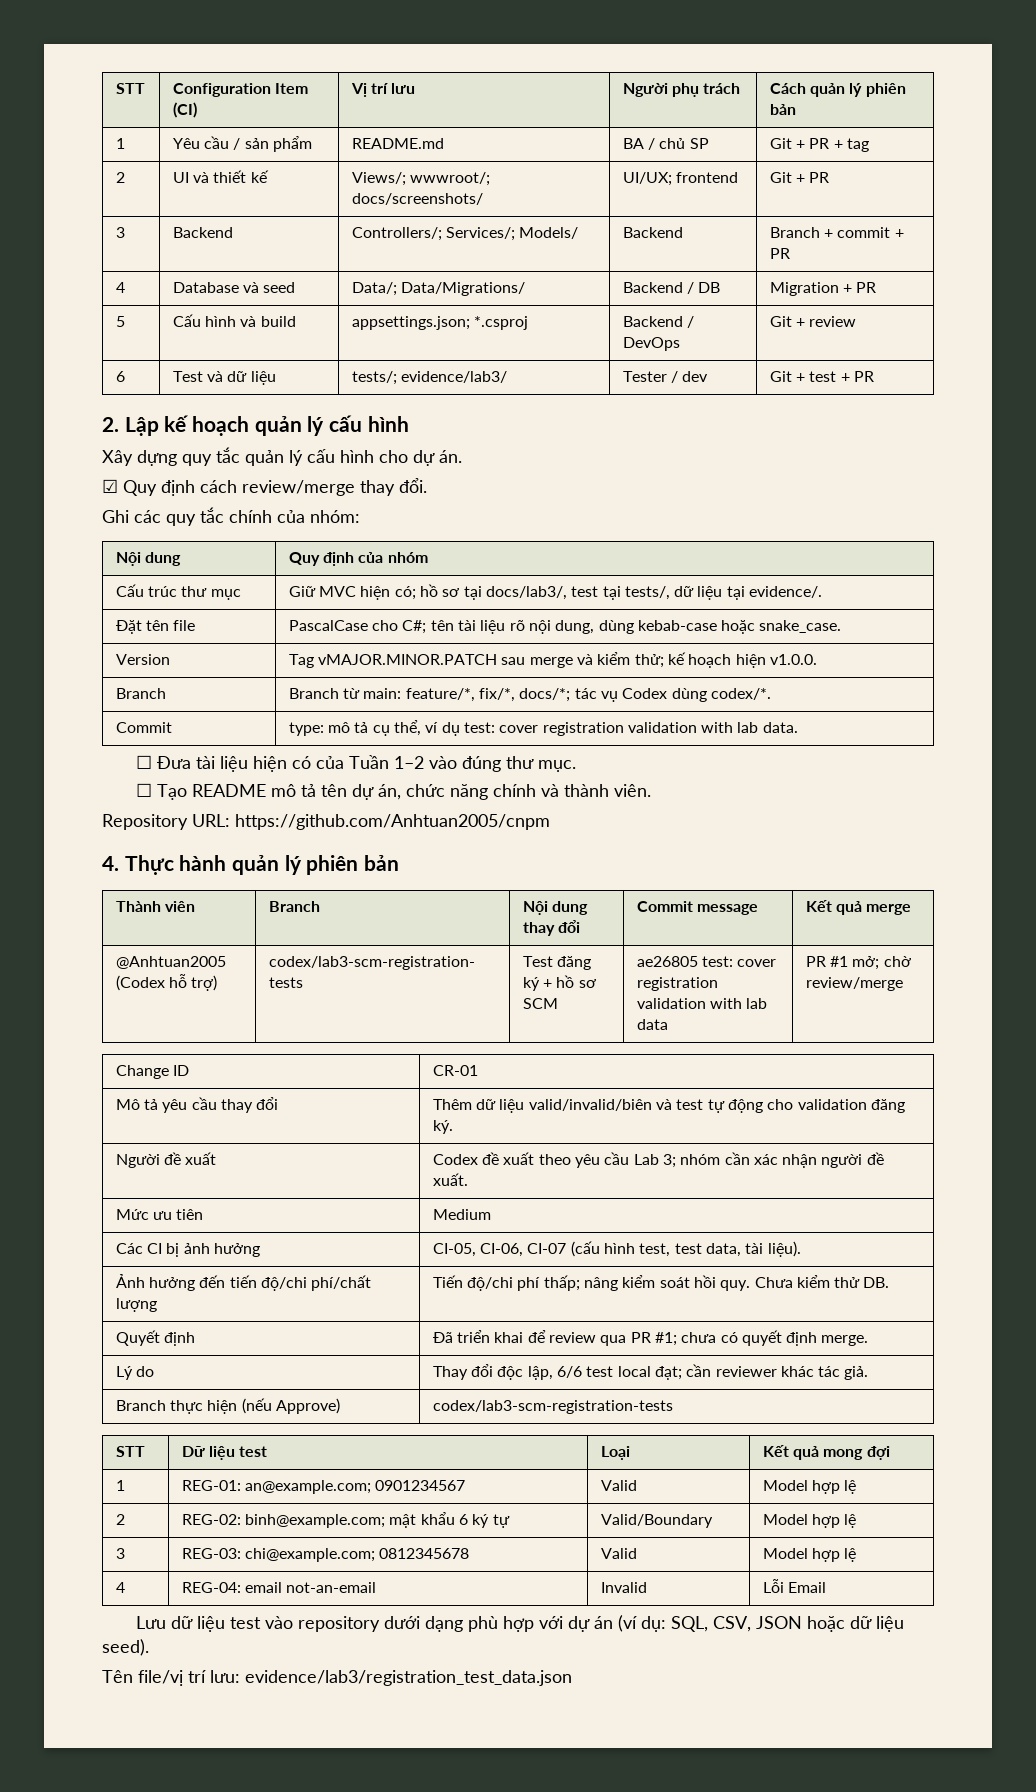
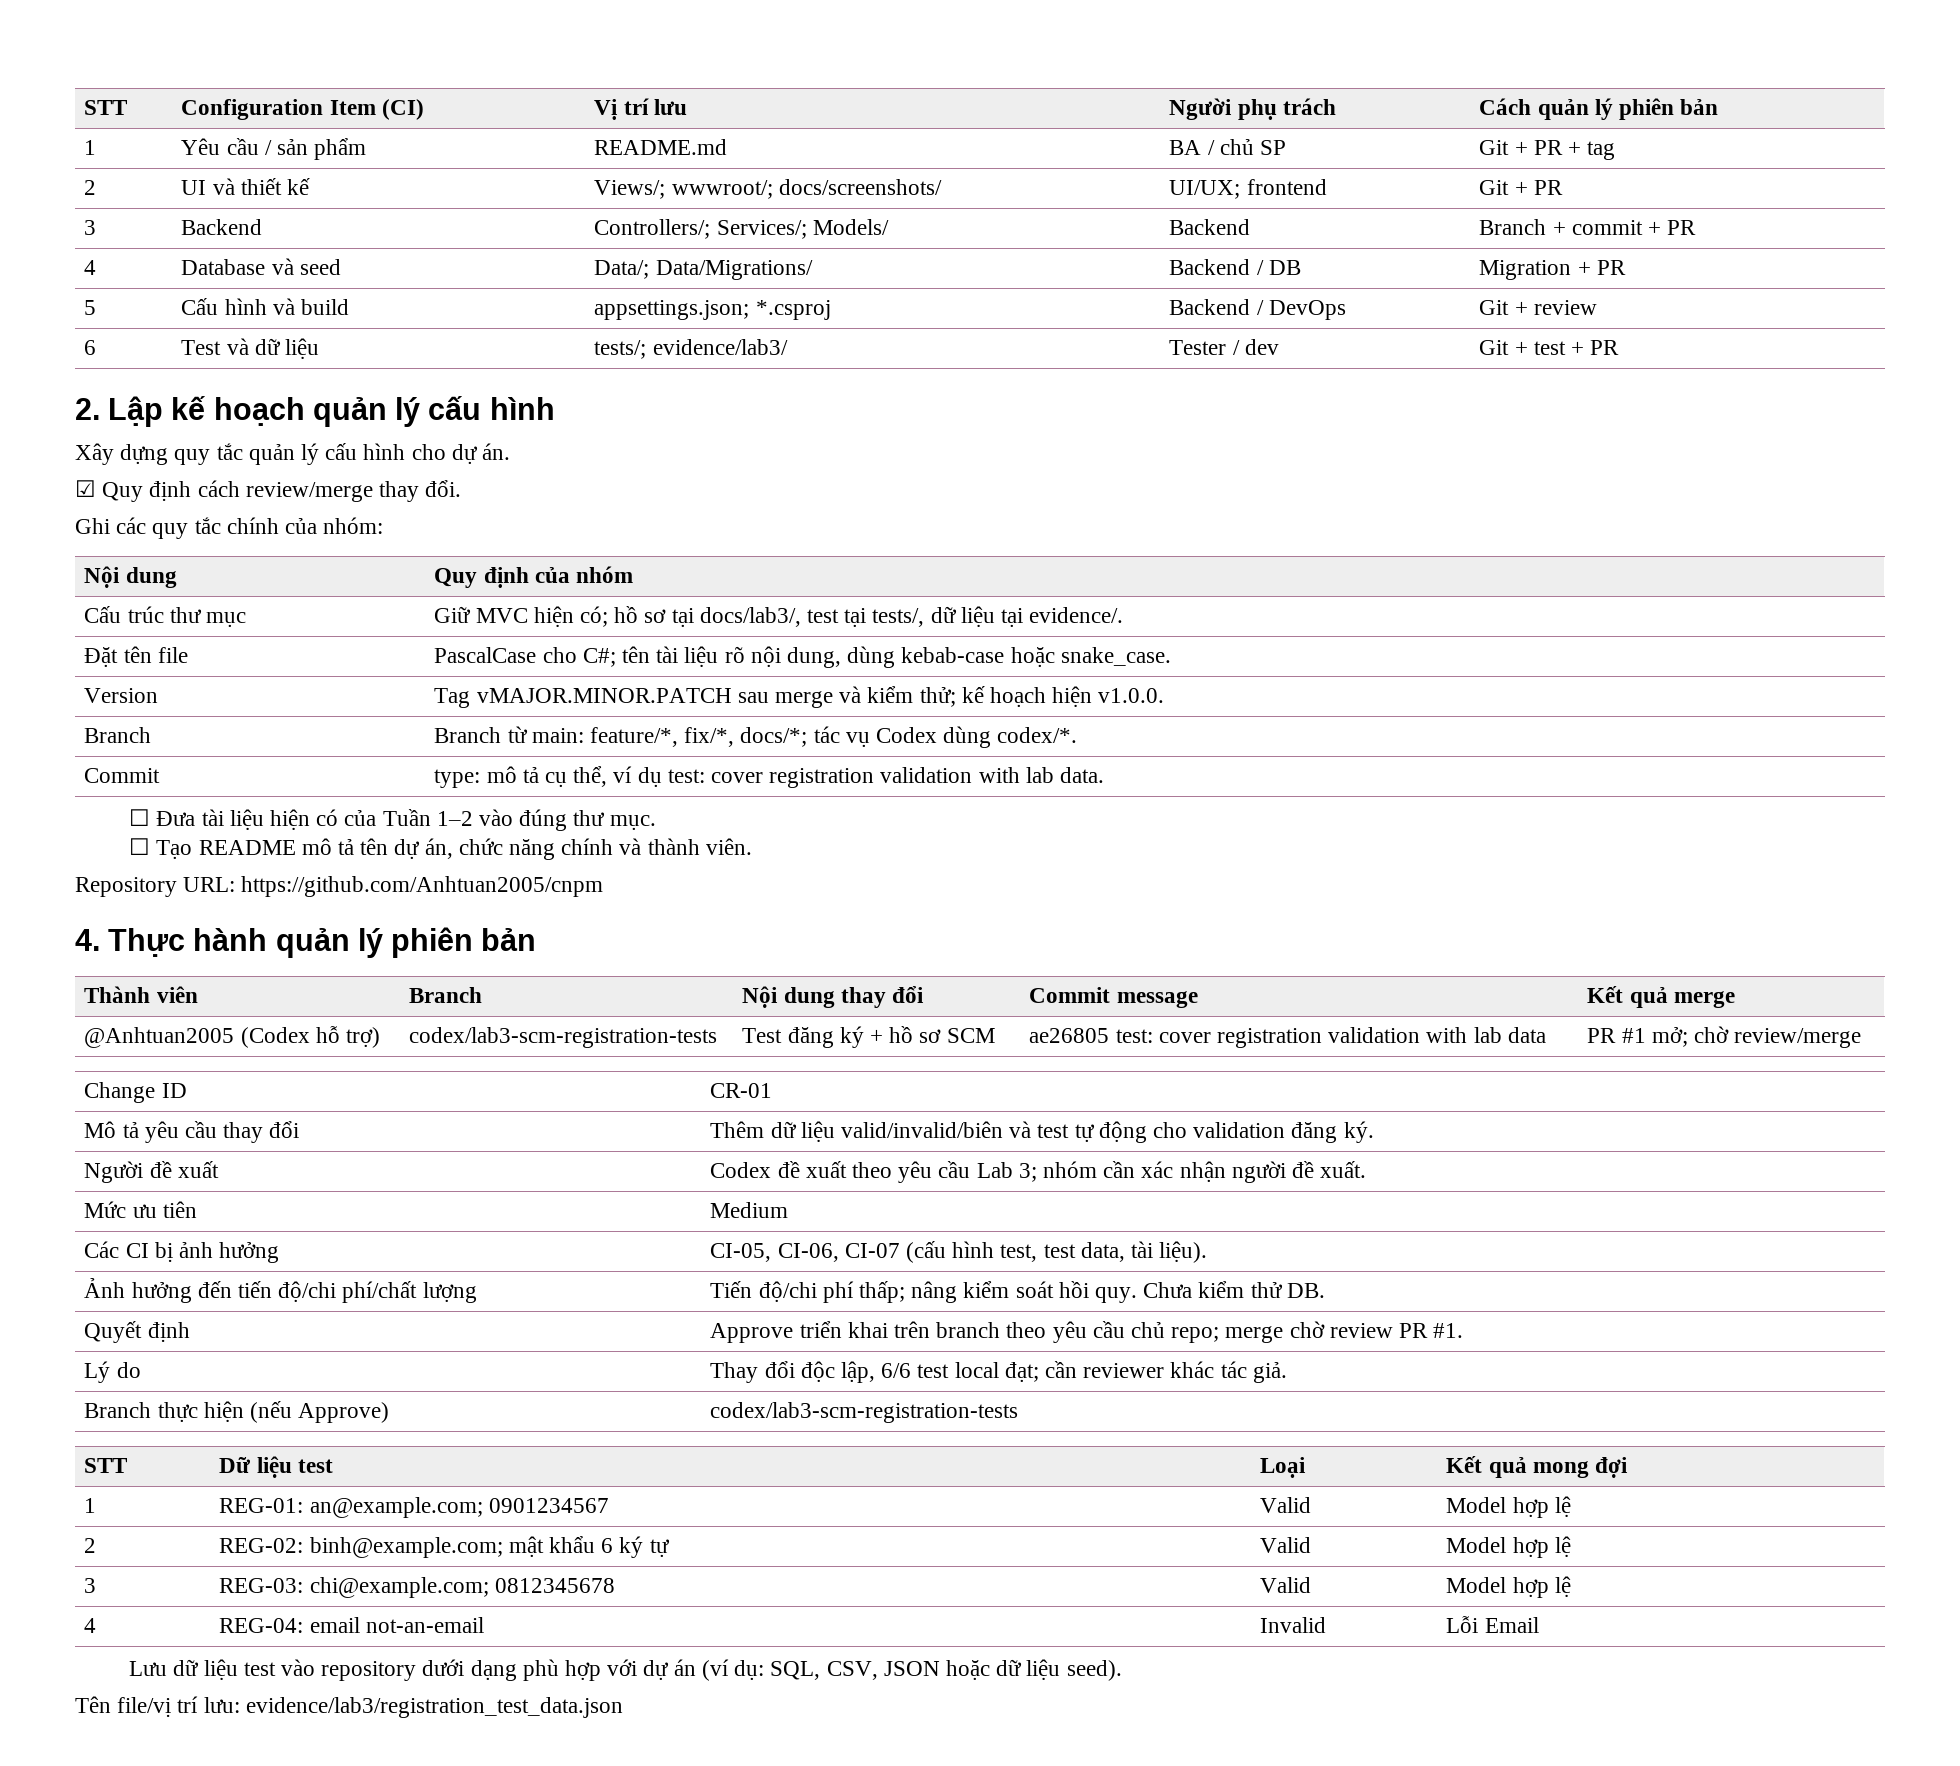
[432,1332,453,1343] Đã -> [710,1323,794,1343] Approve
[527,1330,869,1346] để review qua PR #1; chưa có quyết định merge. -> [893,1321,1464,1343] trên branch theo yêu cầu chủ repo; merge chờ review PR #1.
[600,1514,713,1528] Valid/Boundary -> [1260,1537,1312,1553] Valid

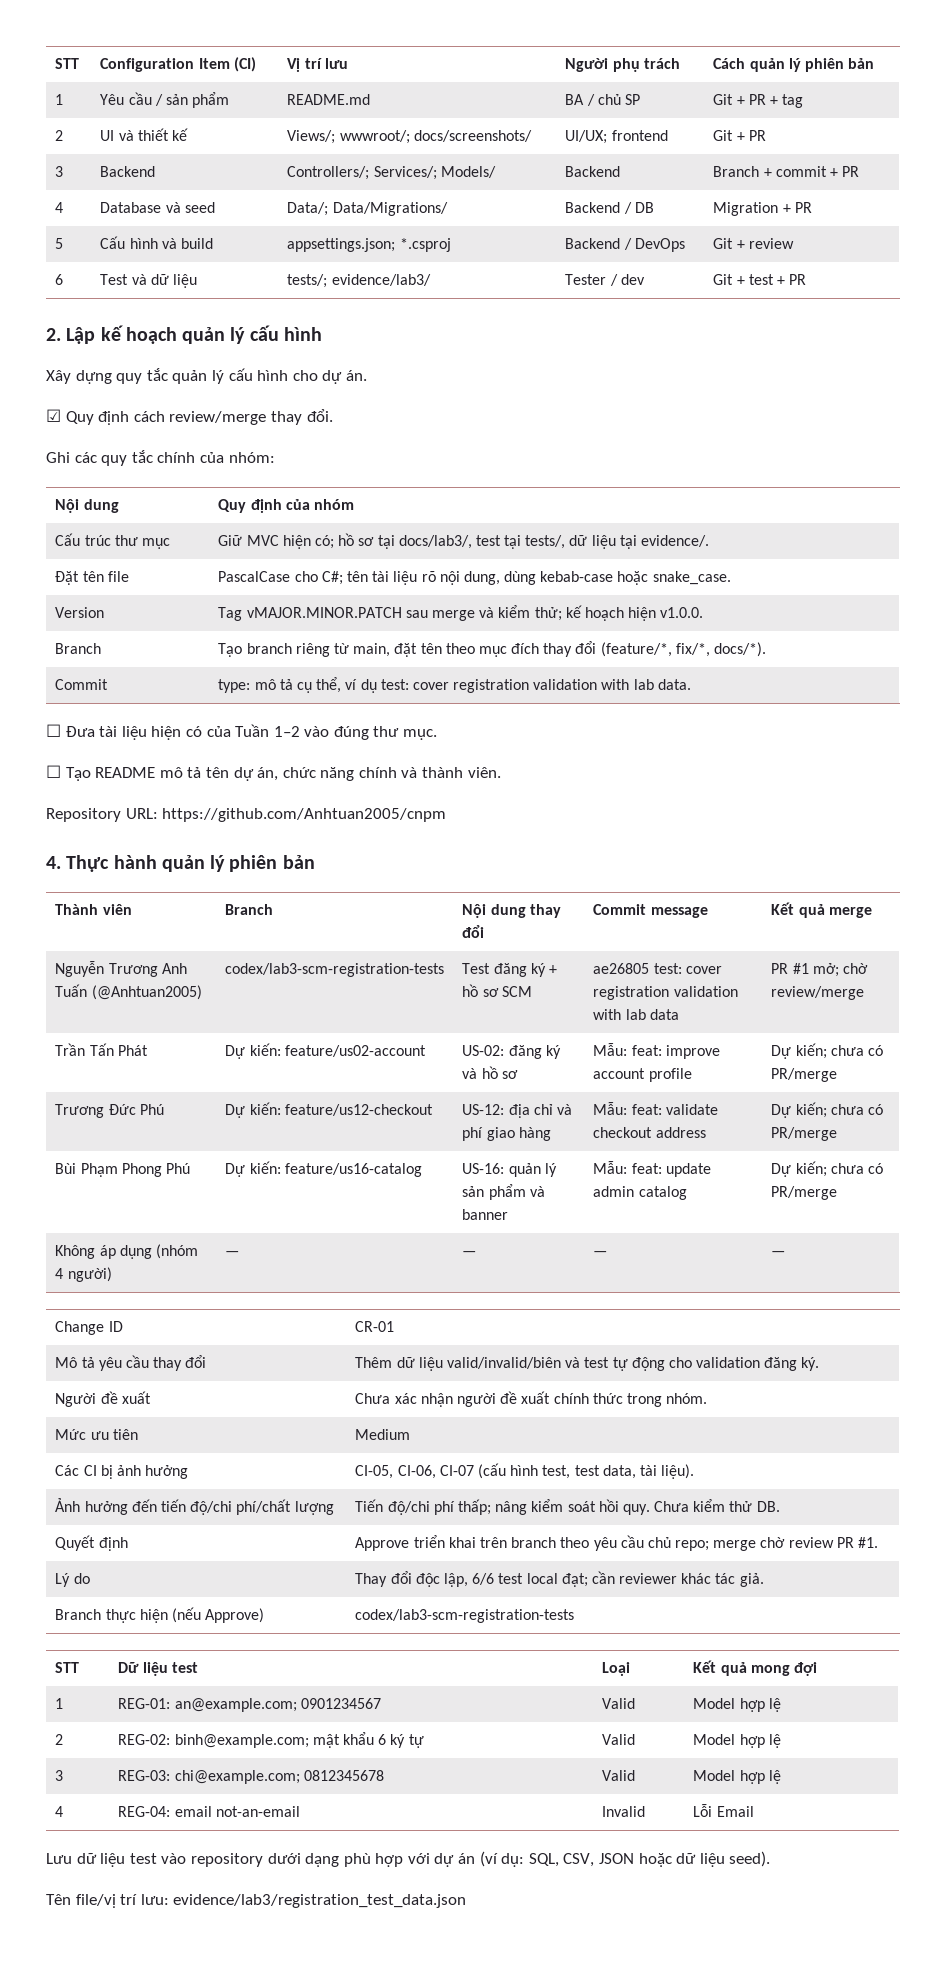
[434,726,1078,748] Branch từ main: feature/*, fix/*, docs/*; tác vụ Codex dùng codex/*. -> [218,641,767,657] Tạo branch riêng từ main, đặt tên theo mục đích thay đổi (feature/*, fix/*, docs/*).
[84,1026,380,1048] @Anhtuan2005 (Codex hỗ trợ) -> [55,961,187,977] [55,984,202,1000] Nguyễn Trương Anh Tuấn (@Anhtuan2005)
(1862, 1038) none -> [55,1043,148,1056] [225,1043,426,1059] [462,1045,561,1059] [462,1066,518,1079] [593,1043,720,1059] [593,1068,692,1082] [771,1043,884,1059] [771,1068,838,1082] [55,1104,164,1118] [225,1102,433,1118] [462,1104,573,1118] [462,1127,551,1141] [593,1102,718,1115] [593,1127,706,1138] [771,1102,884,1118] [771,1127,838,1141] [55,1163,191,1177] [225,1161,422,1177] [462,1163,557,1177] [462,1184,545,1200] [462,1209,509,1220] [593,1161,711,1177] [593,1186,687,1200] [771,1161,884,1177] [771,1186,838,1200] [55,1244,199,1259] [55,1267,112,1282] [225,1251,240,1256] [462,1251,477,1256] [593,1251,608,1256] [771,1251,786,1256] // Trần Tấn Phát | Dự kiến: feature/us02-account | US-02: đăng ký và hồ sơ | Mẫu: feat: improve account profile | Dự kiến; chưa có PR/merge // Trương Đức Phú | Dự kiến: feature/us12-checkout | US-12: địa chỉ và phí giao hàng | Mẫu: feat: validate checkout address | Dự kiến; chưa có PR/merge // Bùi Phạm Phong Phú | Dự kiến: feature/us16-catalog | US-16: quản lý sản phẩm và banner | Mẫu: feat: update admin catalog | Dự kiến; chưa có PR/merge // Không áp dụng (nhóm 4 người) | — | — | — | —
[710,1161,1367,1183] Codex đề xuất theo yêu cầu Lab 3; nhóm cần xác nhận người đề xuất. -> [355,1391,708,1407] Chưa xác nhận người đề xuất chính thức trong nhóm.

